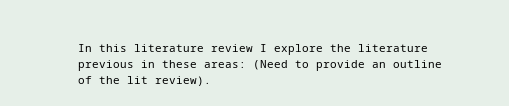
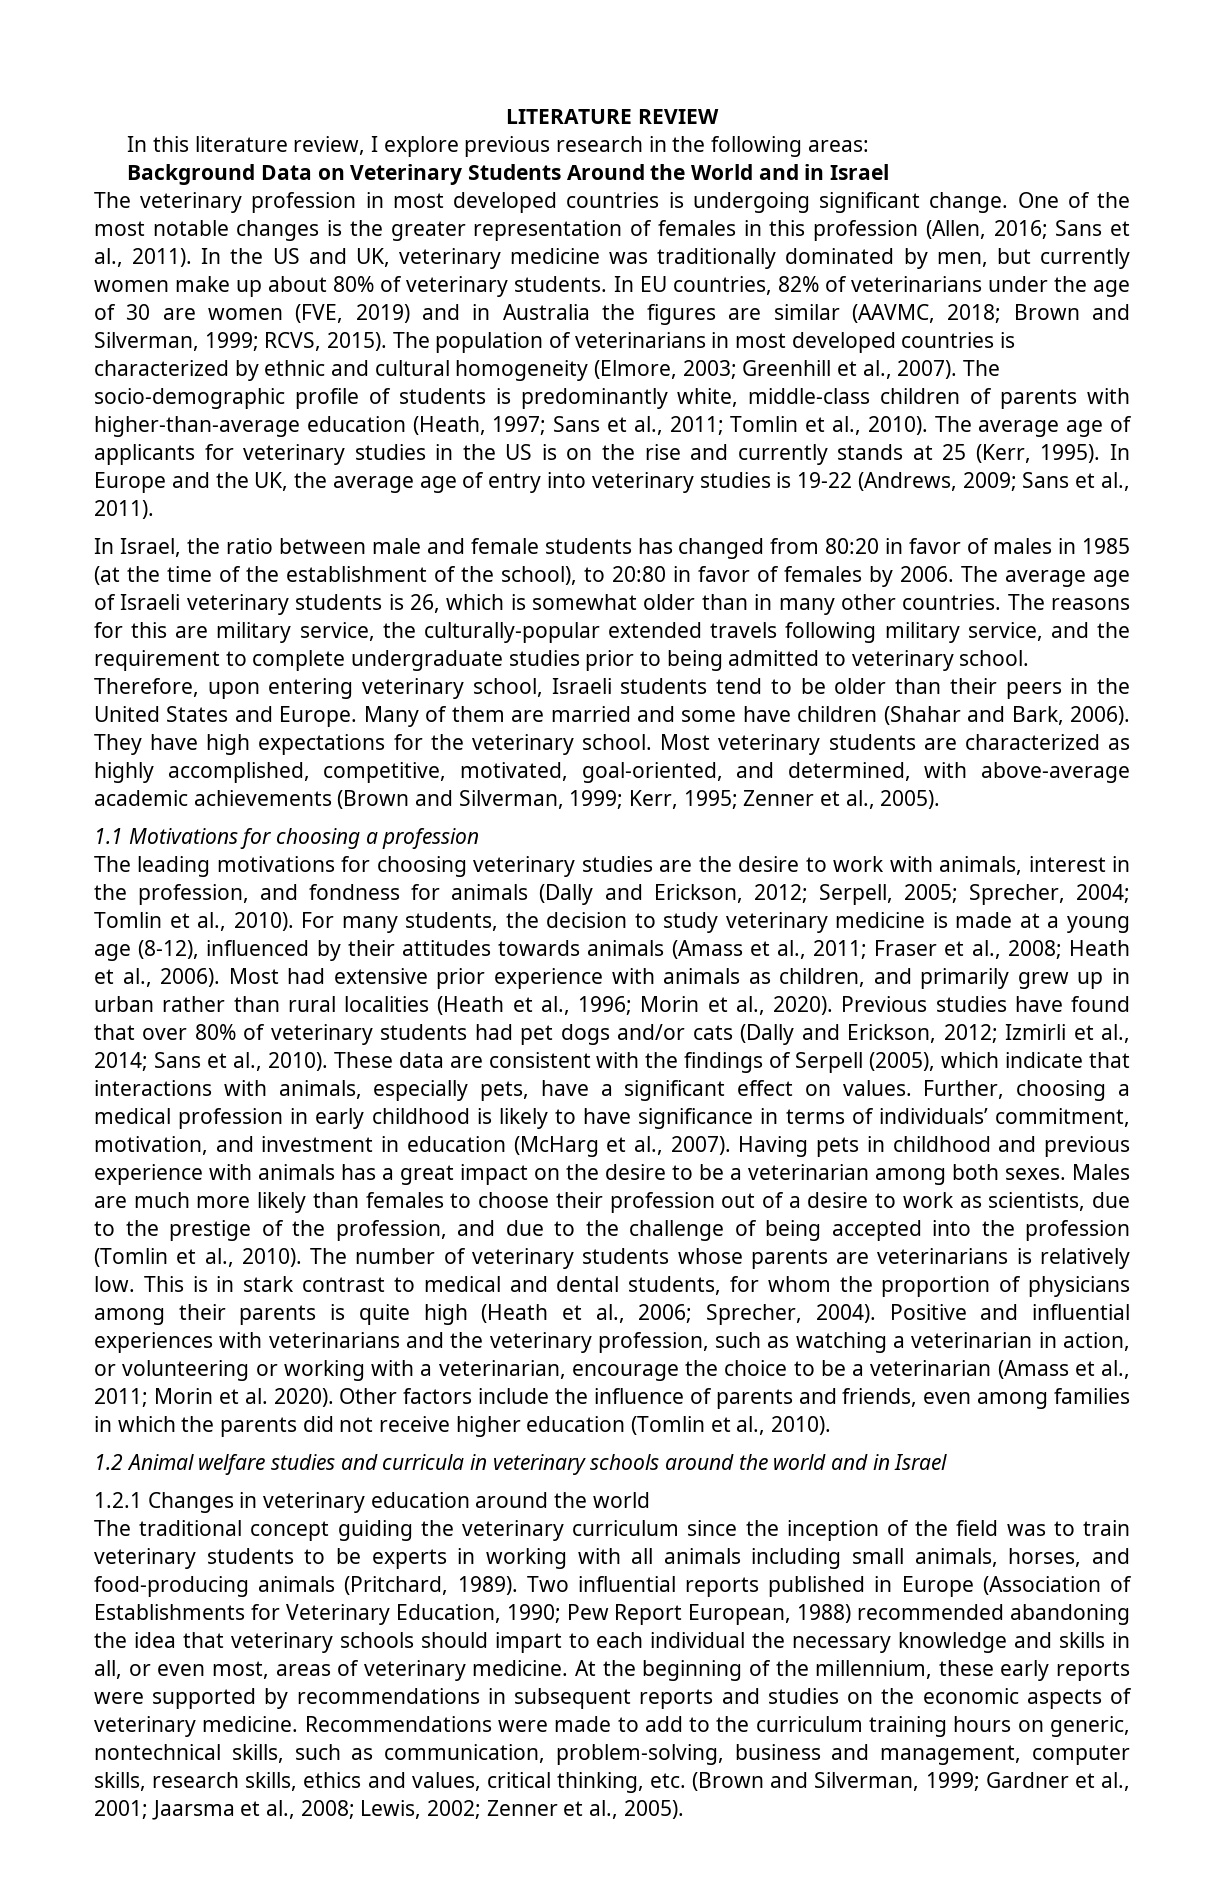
(77, 48) none -> [506,109,719,124] LITERATURE REVIEW //
[210,44,253,52] review -> [293,136,366,155] review,
[329,44,428,52] [77,60,442,71] [77,76,211,86] the literature previous in these areas: (Need to provide an outline of the lit review). -> [464,136,869,157] [127,164,890,185] [94,192,1131,213] [94,220,1131,241] [94,248,1130,269] [94,276,1130,297] [94,304,1130,325] [94,332,1016,353] [94,360,1001,381] [94,388,1130,409] [94,416,1132,437] [94,444,1130,465] [94,472,1131,493] [94,500,154,519] [94,538,1131,559] [94,566,1130,587] [94,594,1130,615] [94,622,1131,643] [94,650,1030,671] [94,678,1131,699] [94,706,1130,727] [94,734,1130,755] [94,762,1130,783] [94,790,941,809] [94,828,480,849] [94,856,1131,877] [94,884,1130,905] [94,912,1130,933] [94,940,1130,961] [94,968,1130,989] [94,996,1130,1015] [94,1024,1131,1045] [94,1052,1130,1073] [94,1080,1130,1101] [94,1108,1130,1129] [94,1136,1130,1157] [94,1164,1130,1185] [94,1192,1130,1213] [94,1220,1130,1241] [94,1248,1131,1269] [94,1276,1130,1297] [94,1304,1130,1325] [94,1332,1130,1353] [94,1360,1130,1381] [94,1388,1130,1409] [94,1416,832,1437] [94,1454,948,1475] [94,1492,650,1513] [94,1520,1131,1541] [94,1548,1130,1569] [94,1576,1132,1597] [94,1604,1130,1625] [94,1632,1130,1653] [94,1660,1130,1681] [94,1688,1133,1709] [94,1716,1130,1737] [94,1744,1131,1765] [94,1772,1130,1793] [94,1800,684,1820] previous research in the following areas: // Background Data on Veterinary Students Around the World and in Israel // The veterinary profession in most developed countries is undergoing significant change. One of the most notable changes is the greater representation of females in this profession (Allen, 2016; Sans et al., 2011). In the US and UK, veterinary medicine was traditionally dominated by men, but currently women make up about 80% of veterinary students. In EU countries, 82% of veterinarians under the age of 30 are women (FVE, 2019) and in Australia the figures are similar (AAVMC, 2018; Brown and Silverman, 1999; RCVS, 2015). The population of veterinarians in most developed countries is characterized by ethnic and cultural homogeneity (Elmore, 2003; Greenhill et al., 2007). The socio-demographic profile of students is predominantly white, middle-class children of parents with higher-than-average education (Heath, 1997; Sans et al., 2011; Tomlin et al., 2010). The average age of applicants for veterinary studies in the US is on the rise and currently stands at 25 (Kerr, 1995). In Europe and the UK, the average age of entry into veterinary studies is 19-22 (Andrews, 2009; Sans et al., 2011). // In Israel, the ratio between male and female students has changed from 80:20 in favor of males in 1985 (at the time of the establishment of the school), to 20:80 in favor of females by 2006. The average age of Israeli veterinary students is 26, which is somewhat older than in many other countries. The reasons for this are military service, the culturally-popular extended travels following military service, and the requirement to complete undergraduate studies prior to being admitted to veterinary school. Therefore, upon entering veterinary school, Israeli students tend to be older than their peers in the United States and Europe. Many of them are married and some have children (Shahar and Bark, 2006). They have high expectations for the veterinary school. Most veterinary students are characterized as highly accomplished, competitive, motivated, goal-oriented, and determined, with above-average academic achievements (Brown and Silverman, 1999; Kerr, 1995; Zenner et al., 2005). // 1.1 Motivations for choosing a profession // The leading motivations for choosing veterinary studies are the desire to work with animals, interest in the profession, and fondness for animals (Dally and Erickson, 2012; Serpell, 2005; Sprecher, 2004; Tomlin et al., 2010). For many students, the decision to study veterinary medicine is made at a young age (8-12), influenced by their attitudes towards animals (Amass et al., 2011; Fraser et al., 2008; Heath et al., 2006). Most had extensive prior experience with animals as children, and primarily grew up in urban rather than rural localities (Heath et al., 1996; Morin et al., 2020). Previous studies have found that over 80% of veterinary students had pet dogs and/or cats (Dally and Erickson, 2012; Izmirli et al., 2014; Sans et al., 2010). These data are consistent with the findings of Serpell (2005), which indicate that interactions with animals, especially pets, have a significant effect on values. Further, choosing a medical profession in early childhood is likely to have significance in terms of individuals’ commitment, motivation, and investment in education (McHarg et al., 2007). Having pets in childhood and previous experience with animals has a great impact on the desire to be a veterinarian among both sexes. Males are much more likely than females to choose their profession out of a desire to work as scientists, due to the prestige of the profession, and due to the challenge of being accepted into the profession (Tomlin et al., 2010). The number of veterinary students whose parents are veterinarians is relatively low. This is in stark contrast to medical and dental students, for whom the proportion of physicians among their parents is quite high (Heath et al., 2006; Sprecher, 2004). Positive and influential experiences with veterinarians and the veterinary profession, such as watching a veterinarian in action, or volunteering or working with a veterinarian, encourage the choice to be a veterinarian (Amass et al., 2011; Morin et al. 2020). Other factors include the influence of parents and friends, even among families in which the parents did not receive higher education (Tomlin et al., 2010). // 1.2 Animal welfare studies and curricula in veterinary schools around the world and in Israel // 1.2.1 Changes in veterinary education around the world // The traditional concept guiding the veterinary curriculum since the inception of the field was to train veterinary students to be experts in working with all animals including small animals, horses, and food-producing animals (Pritchard, 1989). Two influential reports published in Europe (Association of Establishments for Veterinary Education, 1990; Pew Report European, 1988) recommended abandoning the idea that veterinary schools should impart to each individual the necessary knowledge and skills in all, or even most, areas of veterinary medicine. At the beginning of the millennium, these early reports were supported by recommendations in subsequent reports and studies on the economic aspects of veterinary medicine. Recommendations were made to add to the curriculum training hours on generic, nontechnical skills, such as communication, problem-solving, business and management, computer skills, research skills, ethics and values, critical thinking, etc. (Brown and Silverman, 1999; Gardner et al., 2001; Jaarsma et al., 2008; Lewis, 2002; Zenner et al., 2005).

